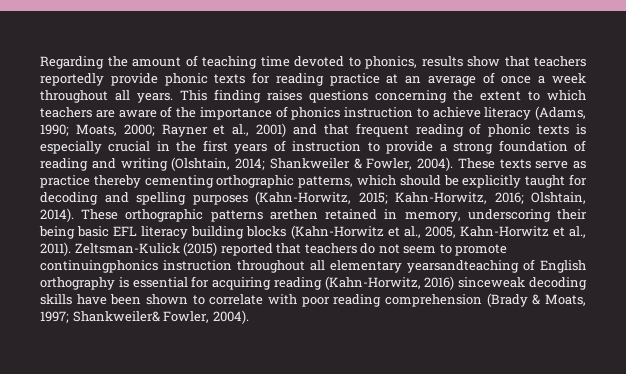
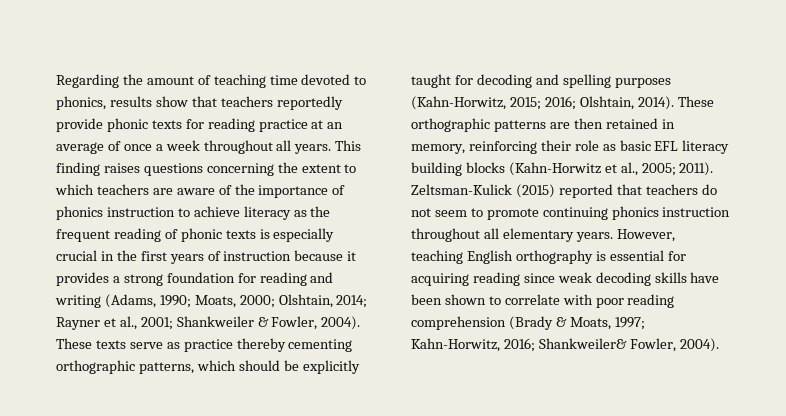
[535,106,586,120] [40,123,349,137] (Adams, 1990; Moats, 2000; Rayner et al., 2001) and that -> [293,206,331,217] as the
[367,141,434,154] to provide -> [294,250,357,261] [56,272,109,286] because it provides
[573,140,586,152] of -> [237,273,256,283] for
[171,157,265,171] (Olshtain, 2014; -> [104,294,368,308] [56,316,173,330] (Adams, 1990; Moats, 2000; Olshtain, 2014; Rayner et al., 2001;
[395,192,487,204] Kahn-Horwitz, -> (541, 103) none
[269,209,318,220] arethen -> [549,118,603,129] are then
[467,209,587,222] [39,226,75,239] underscoring their being -> [468,140,616,154] reinforcing their role as
[424,226,586,238] 2005, Kahn-Horwitz et al., -> [641,163,676,176] 2005;
[40,260,158,273] continuingphonics -> [542,206,659,220] continuing phonics
[407,259,535,273] yearsandteaching of -> [575,229,675,242] [411,250,463,264] years. However, teaching
[324,276,526,290] (Kahn-Horwitz, 2016) sinceweak -> [523,272,592,283] since weak
(69, 317) none -> [411,338,535,352] Kahn-Horwitz, 2016;

